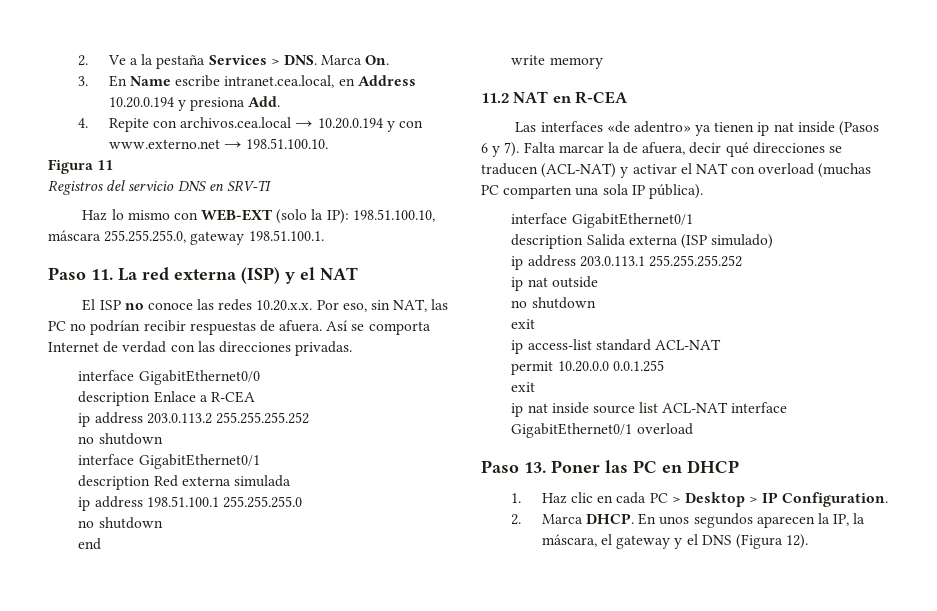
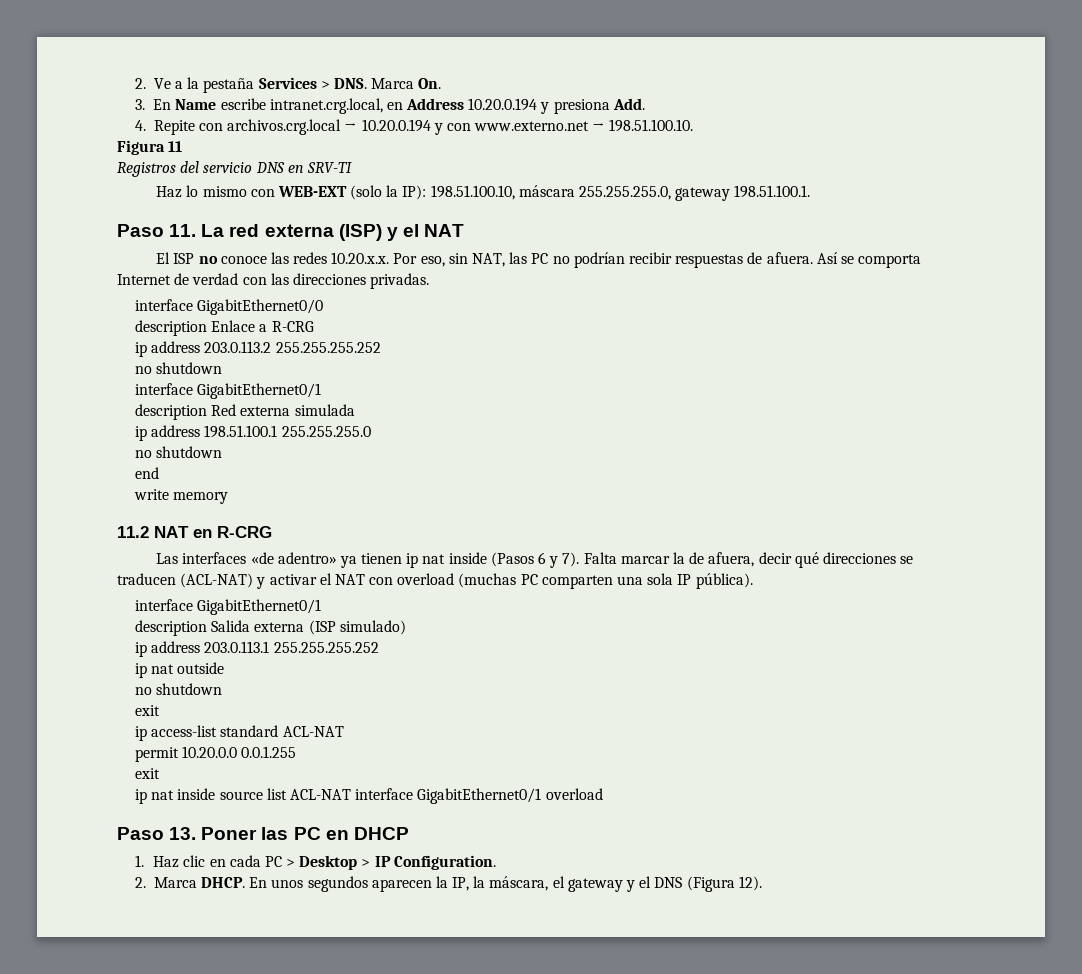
[224,75,335,88] intranet.cea.local, -> [269,98,383,114] intranet.crg.local,
[180,117,292,128] archivos.cea.local -> [227,119,342,135] archivos.crg.local
[210,391,255,403] R-CEA -> [271,321,314,332] R-CRG
[575,91,629,104] R-CEA -> [217,526,272,538] R-CRG

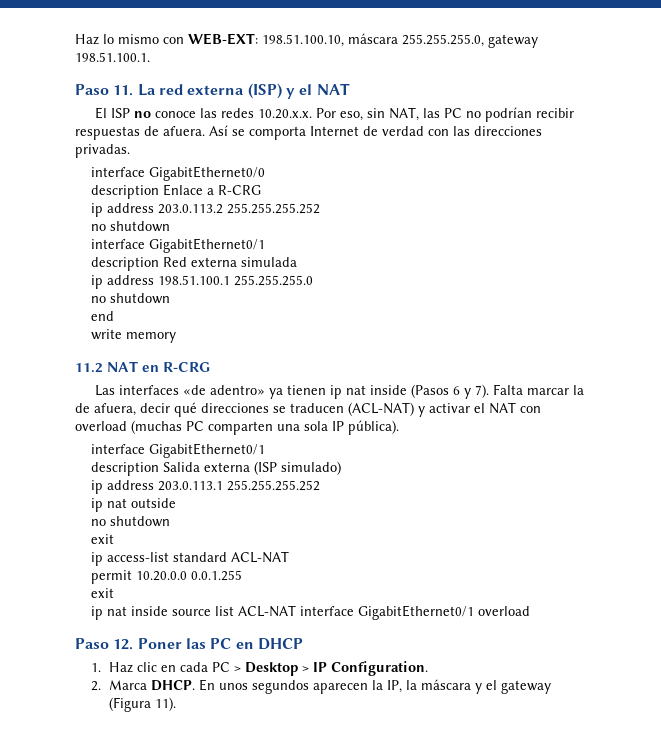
[135,77,442,93] [135,98,645,114] [135,119,694,135] [117,140,183,155] [117,161,352,177] [156,185,427,200] 2. Ve a la pestaña Services > DNS. Marca On. // 3. En Name escribe intranet.crg.local, en Address 10.20.0.194 y presiona Add. // 4. Repite con archivos.crg.local → 10.20.0.194 y con www.externo.net → 198.51.100.10. // Figura 11 // Registros del servicio DNS en SRV-TI // Haz lo mismo con WEB-EXT (solo la IP): -> [75,33,258,45] Haz lo mismo con WEB-EXT:
[169,827,197,840] 13. -> [113,639,134,650] 12.
[489,876,762,892] máscara, el gateway y el DNS (Figura 12). -> [420,679,551,694] [108,697,176,712] máscara y el gateway (Figura 11).

